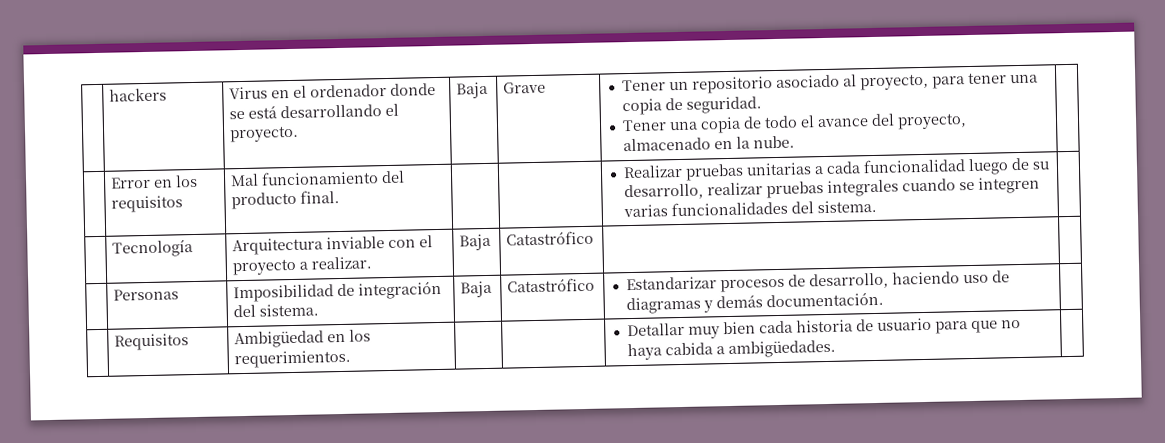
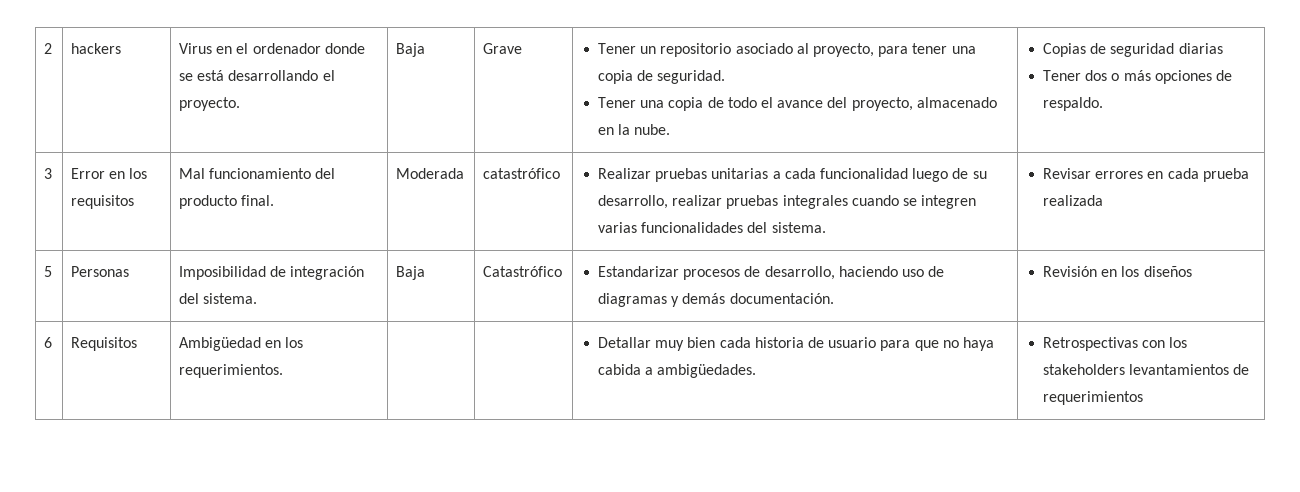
(109, 94) none -> [44,43,53,54] 2
(796, 142) // -> [1043,43,1223,57] [1043,70,1233,84] [1043,97,1104,111] [44,168,53,179] Copias de seguridad diarias // Tener dos o más opciones de respaldo. // 3
(341, 196) | -> [396,168,465,179] [483,168,561,179] Moderada | catastrófico
[112,239,194,258] [232,235,434,256] [232,256,373,276] [459,233,492,251] [506,230,595,246] // | Tecnología | Arquitectura inviable con el proyecto a realizar. | Baja | Catastrófico | | // -> [1043,168,1249,182] [1043,195,1104,206] [44,266,53,277] Revisar errores en cada prueba realizada // 5
(885, 299) // -> [1043,266,1192,277] [44,337,53,348] Revisión en los diseños // 6
(837, 349) none -> [1043,337,1188,351] [1043,364,1250,375] [1043,391,1144,405] Retrospectivas con los stakeholders levantamientos de requerimientos

